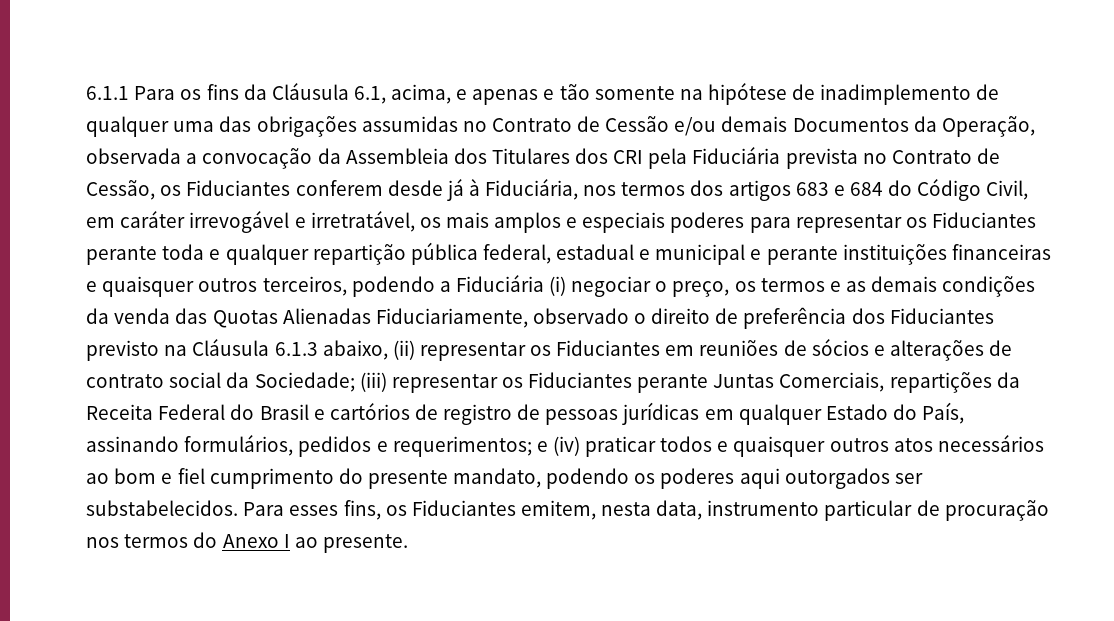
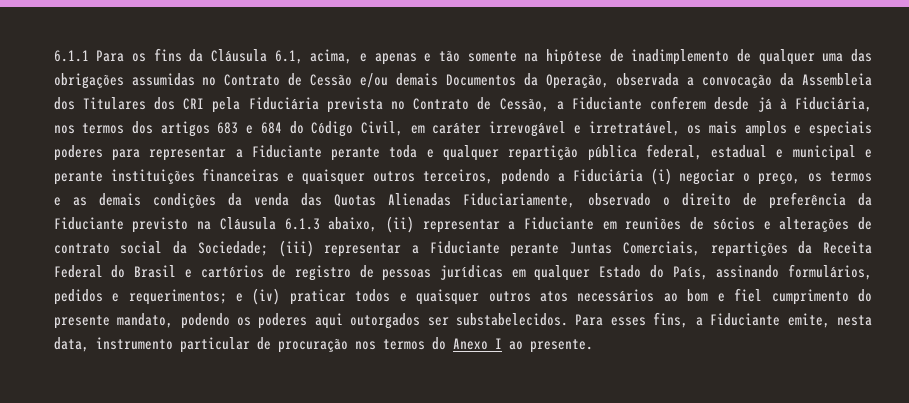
[160,180,291,196] os Fiduciantes -> [556,97,643,110] a Fiduciante
[905,212,1036,228] os Fiduciantes -> [235,145,322,158] a Fiduciante
[851,308,994,324] dos Fiduciantes -> [857,193,872,206] [53,217,124,230] da Fiduciante
[530,340,661,356] os Fiduciantes -> [508,217,595,230] a Fiduciante
[501,372,633,388] os Fiduciantes -> [411,241,500,254] a Fiduciante
[385,500,596,520] os Fiduciantes emitem, -> [695,313,830,328] a Fiduciante emite,

